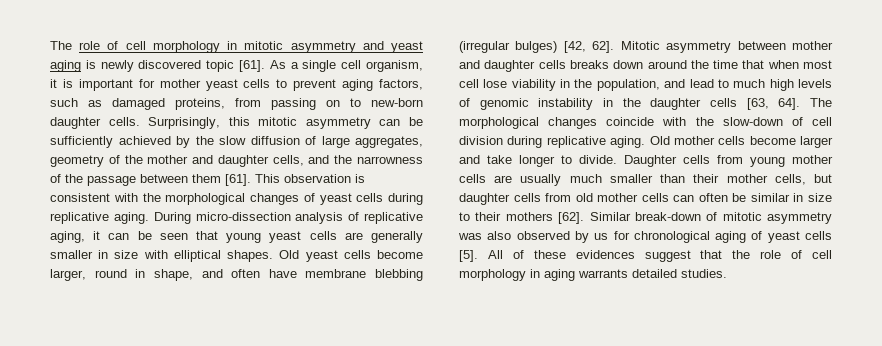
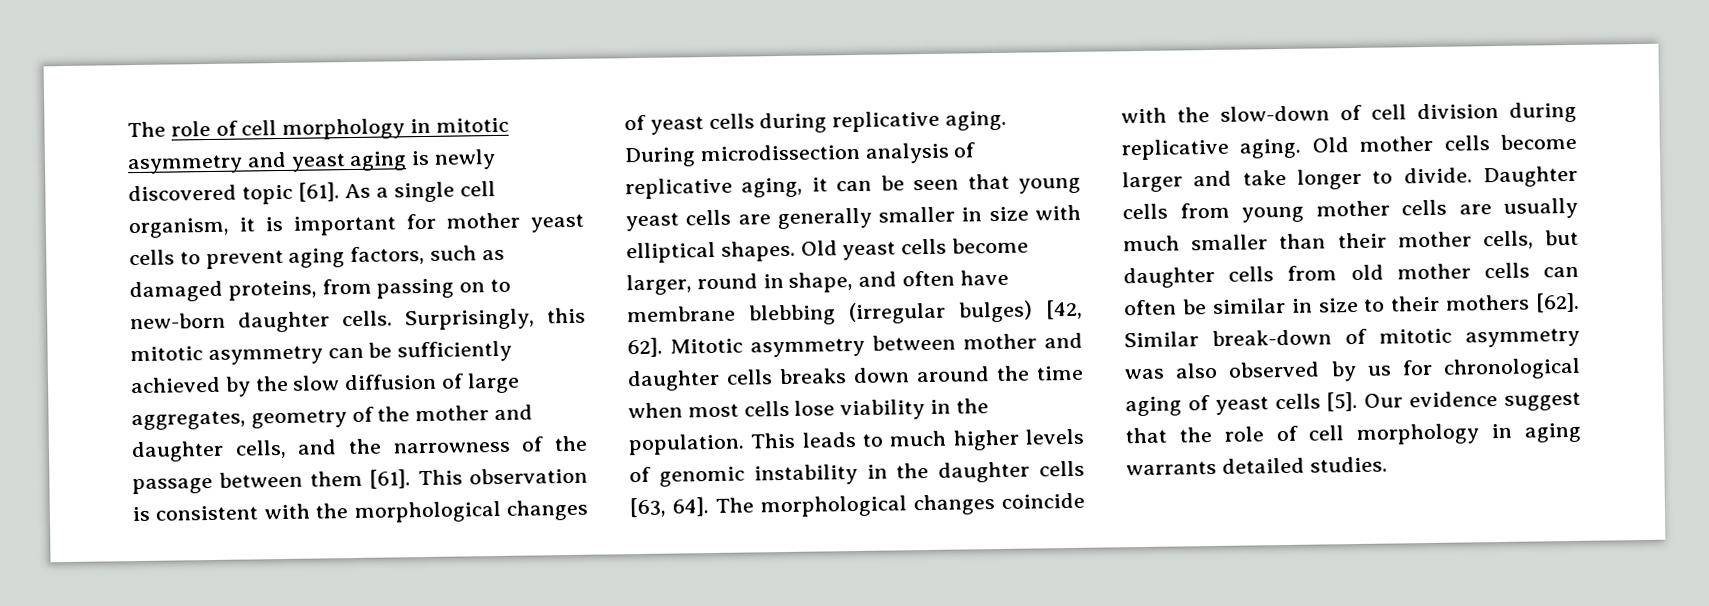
[195,212,291,221] micro-dissection -> [699,143,860,162] microdissection
[742,60,765,69] that -> (1084, 373) none
[459,79,479,88] cell -> [743,400,790,417] cells
[596,79,714,91] population, and lead -> [628,431,857,456] population. This leads
[769,79,794,91] high -> [952,429,1020,451] higher
[487,250,635,259] All of these evidences -> [1364,391,1499,408] Our evidence

